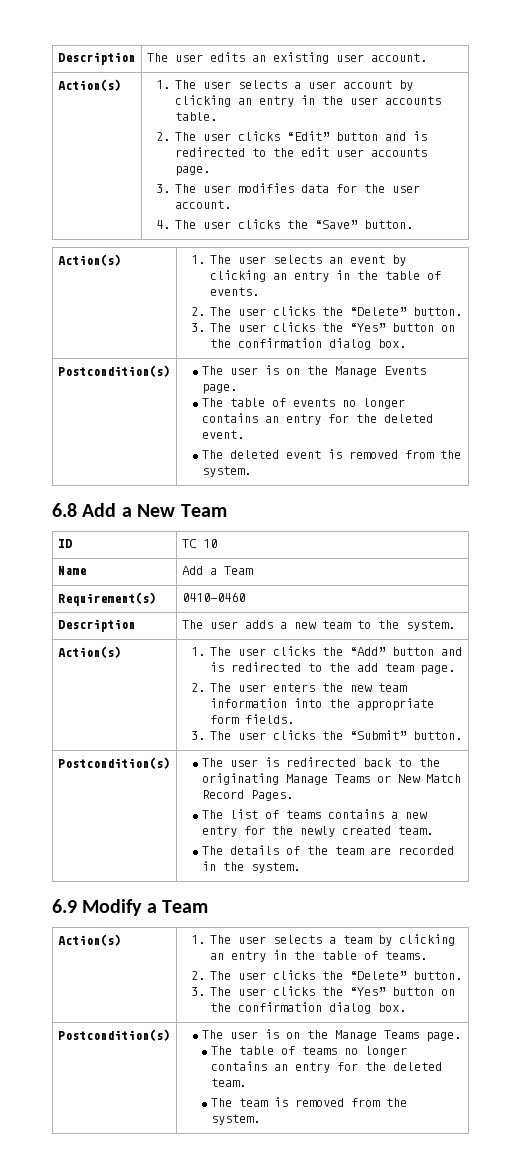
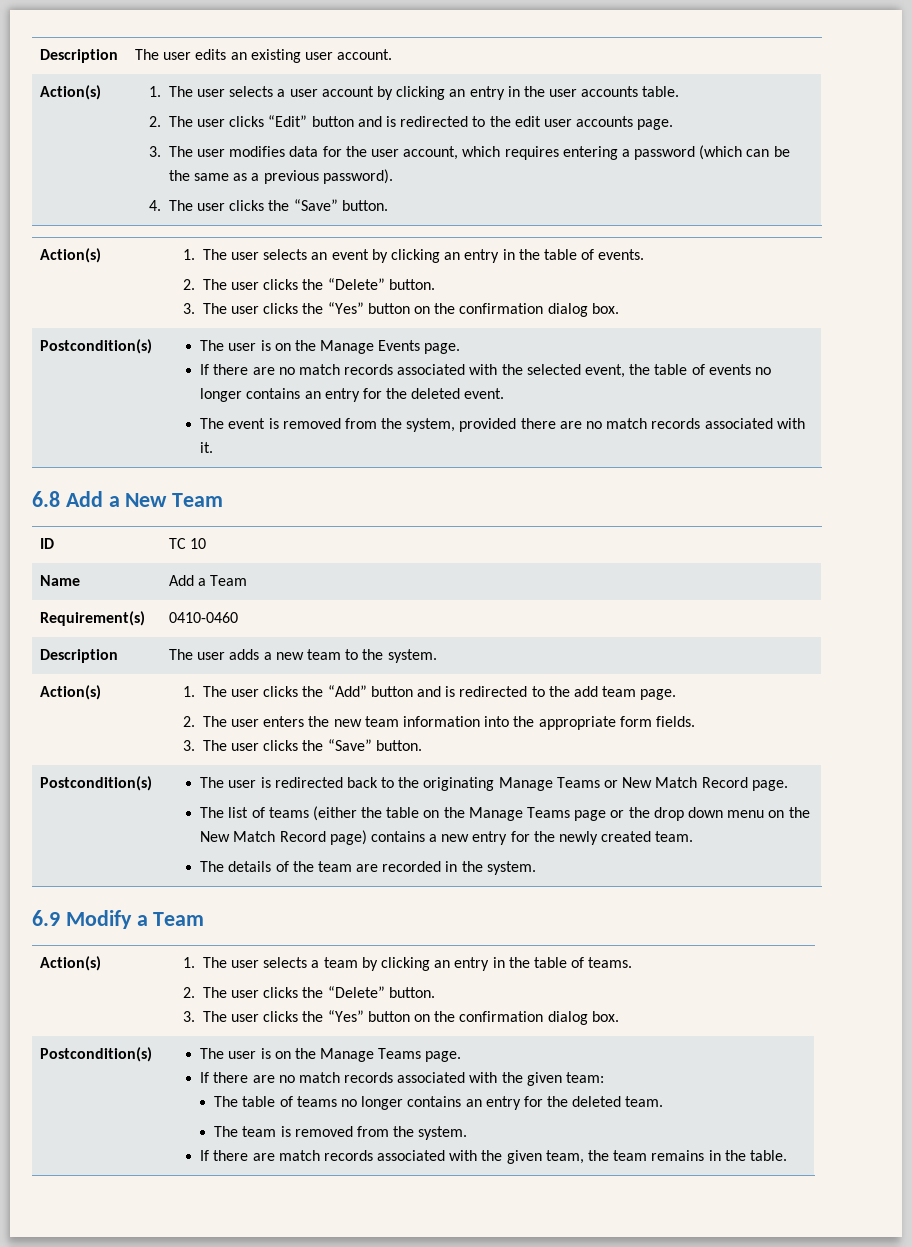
[175,200,232,209] account. -> [403,145,790,160] [168,169,393,184] account, which requires entering a password (which can be the same as a previous password).
[202,398,224,407] The -> [200,364,651,378] If there are no match records associated with the selected event, the
[230,450,280,459] deleted -> (225, 423) none
[202,466,252,477] system. -> [406,418,805,432] [200,442,214,453] system, provided there are no match records associated with it.
[350,730,408,740] “Submit” -> [327,739,372,751] “Save”
[251,790,294,801] Pages. -> [751,780,788,791] page.
(322, 814) none -> [312,806,810,821] [200,830,367,845] (either the table on the Manage Teams page or the drop down menu on the New Match Record page)
(462, 1037) none -> [200,1072,605,1086] // If there are no match records associated with the given team:
(261, 1119) none -> [200,1150,787,1164] // If there are match records associated with the given team, the team remains in the table.

